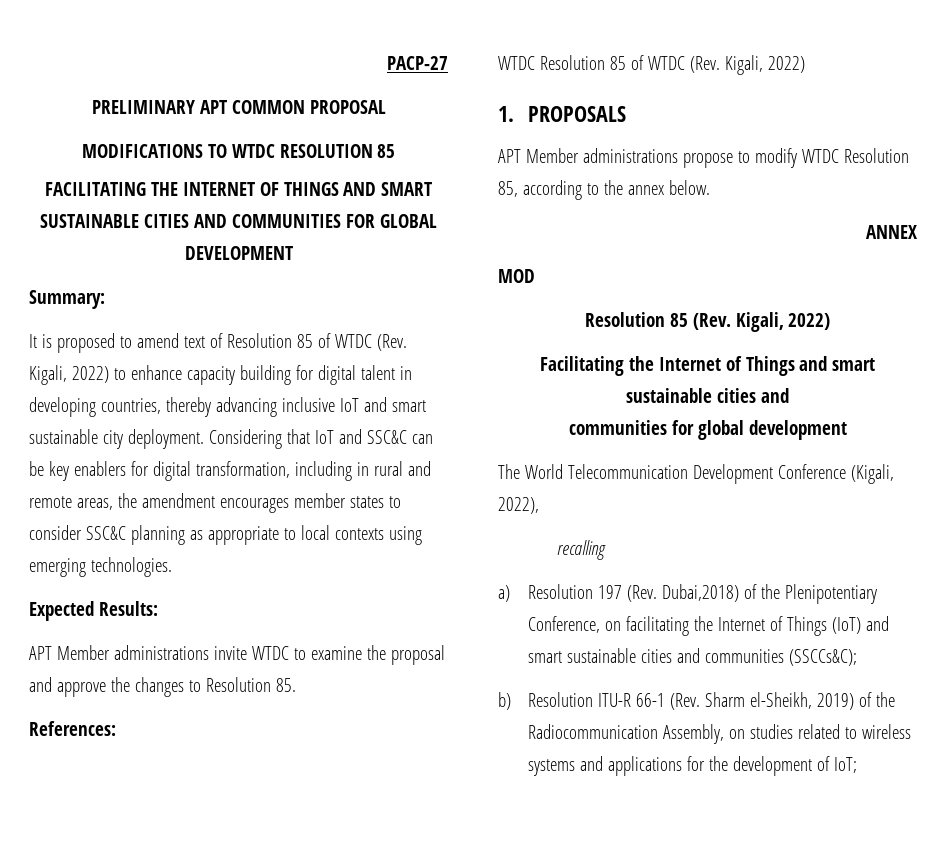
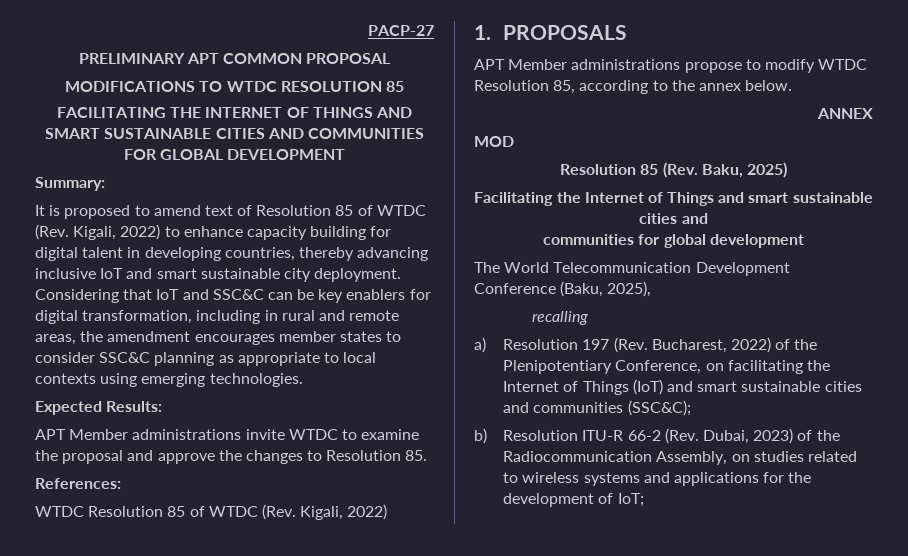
[735,312,831,332] Kigali, 2022) -> [701,162,787,178] Baku, 2025)
[850,464,894,484] [498,497,539,514] (Kigali, 2022), -> [560,281,652,297] (Baku, 2025),
[661,584,739,602] Dubai,2018) -> [651,337,771,353] Bucharest, 2022)
[788,649,857,666] (SSCCs&C); -> [627,400,691,416] (SSC&C);
[635,692,854,710] 66-1 (Rev. Sharm el-Sheikh, 2019) -> [627,428,794,444] 66-2 (Rev. Dubai, 2023)

